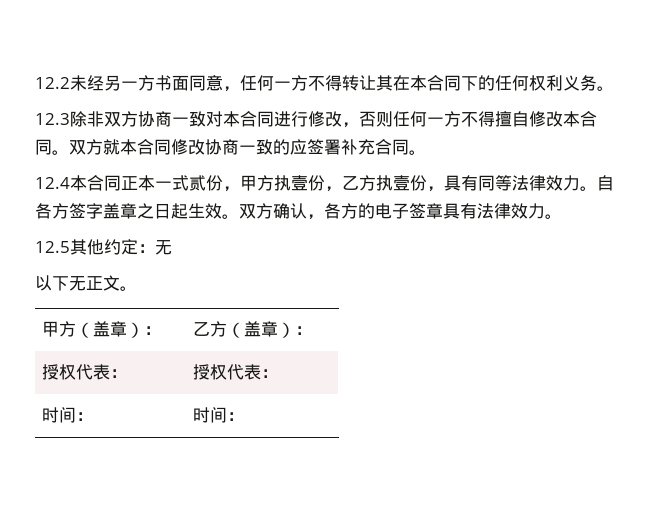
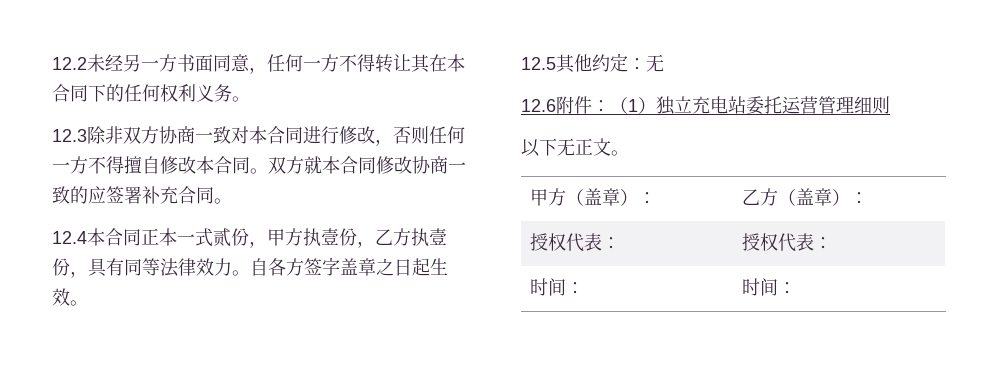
[239,203,562,220] [35,239,172,255] 双方确认，各方的电子签章具有法律效力。 // 12.5其他约定：无 -> [521,53,664,73] [521,96,890,115] // 12.5其他约定：无 // 12.6附件：（1）独立充电站委托运营管理细则

